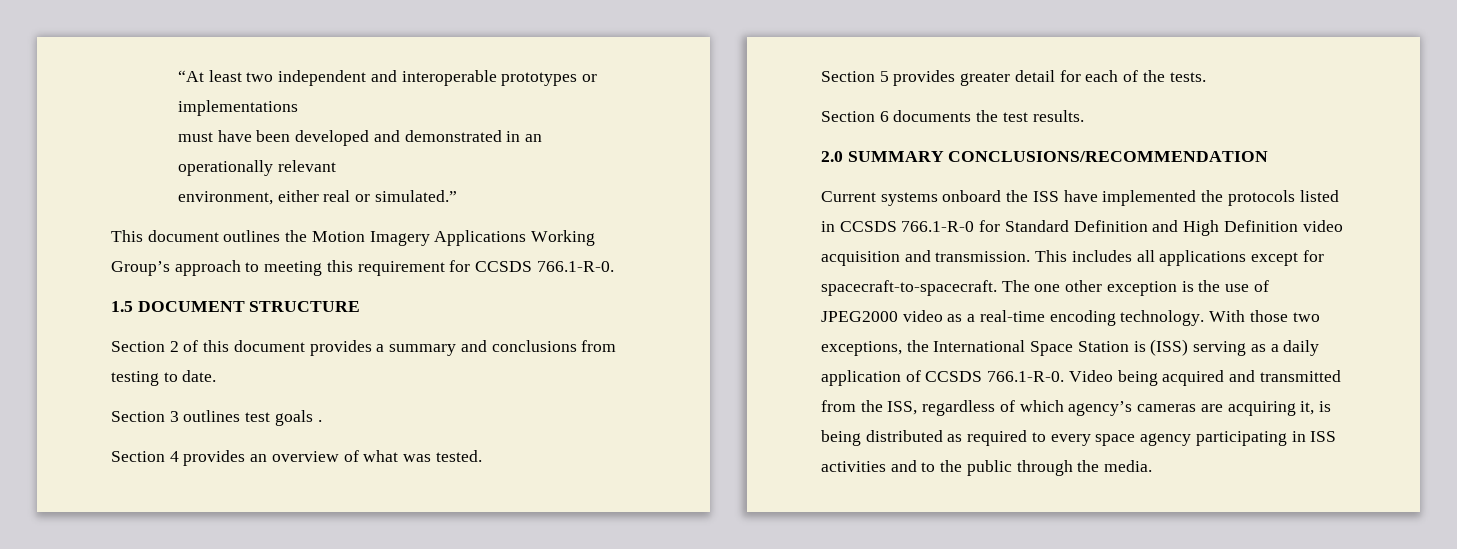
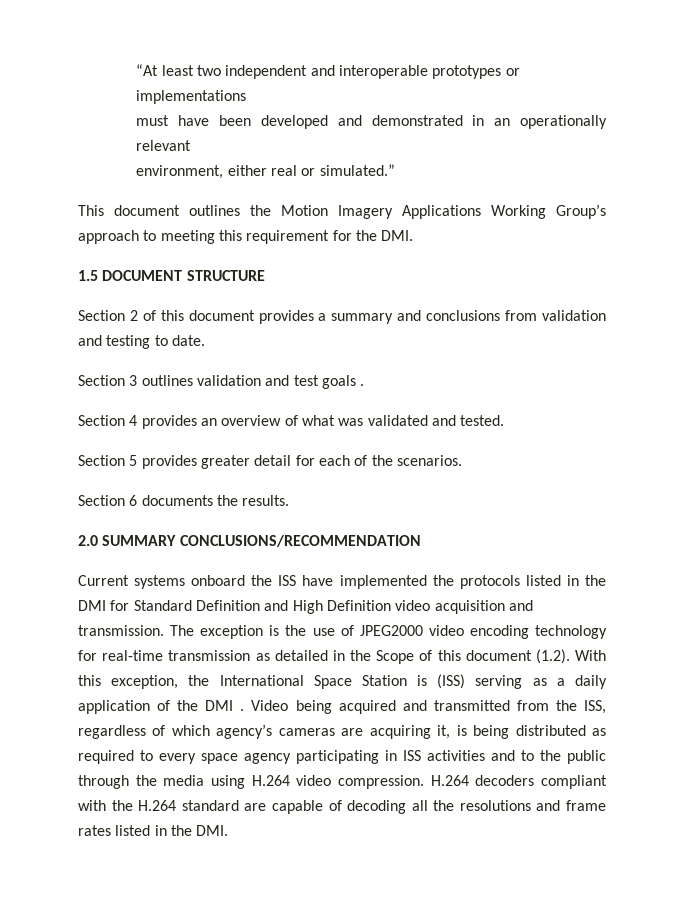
[475,261,614,272] CCSDS 766.1-R-0. -> [355,230,414,241] the DMI.
(617, 346) none -> [542,310,607,321] [78,335,102,346] validation and
(241, 416) none -> [196,375,290,386] validation and
(432, 458) none -> [367,415,456,426] validated and
[1169,72,1206,82] tests. -> [396,455,462,466] scenarios.
[1002,112,1028,122] test -> (238, 500) none
[839,221,975,232] CCSDS 766.1-R-0 -> [584,575,606,586] [78,600,106,611] the DMI
[1035,250,1324,266] [821,280,1103,296] This includes all applications except for spacecraft-to-spacecraft. The one other -> [170,625,195,636] The
[947,310,1320,326] [821,341,902,356] as a real-time encoding technology. With those two exceptions, -> [469,625,608,639] [78,649,606,664] [78,675,179,689] encoding technology for real-time transmission as detailed in the Scope of this document (1.2). With this exception,
[925,371,1065,382] CCSDS 766.1-R-0. -> [177,700,245,711] the DMI .
[1104,460,1153,472] media. -> [163,775,607,789] [78,800,606,814] [78,825,229,836] media using H.264 video compression. H.264 decoders compliant with the H.264 standard are capable of decoding all the resolutions and frame rates listed in the DMI.

